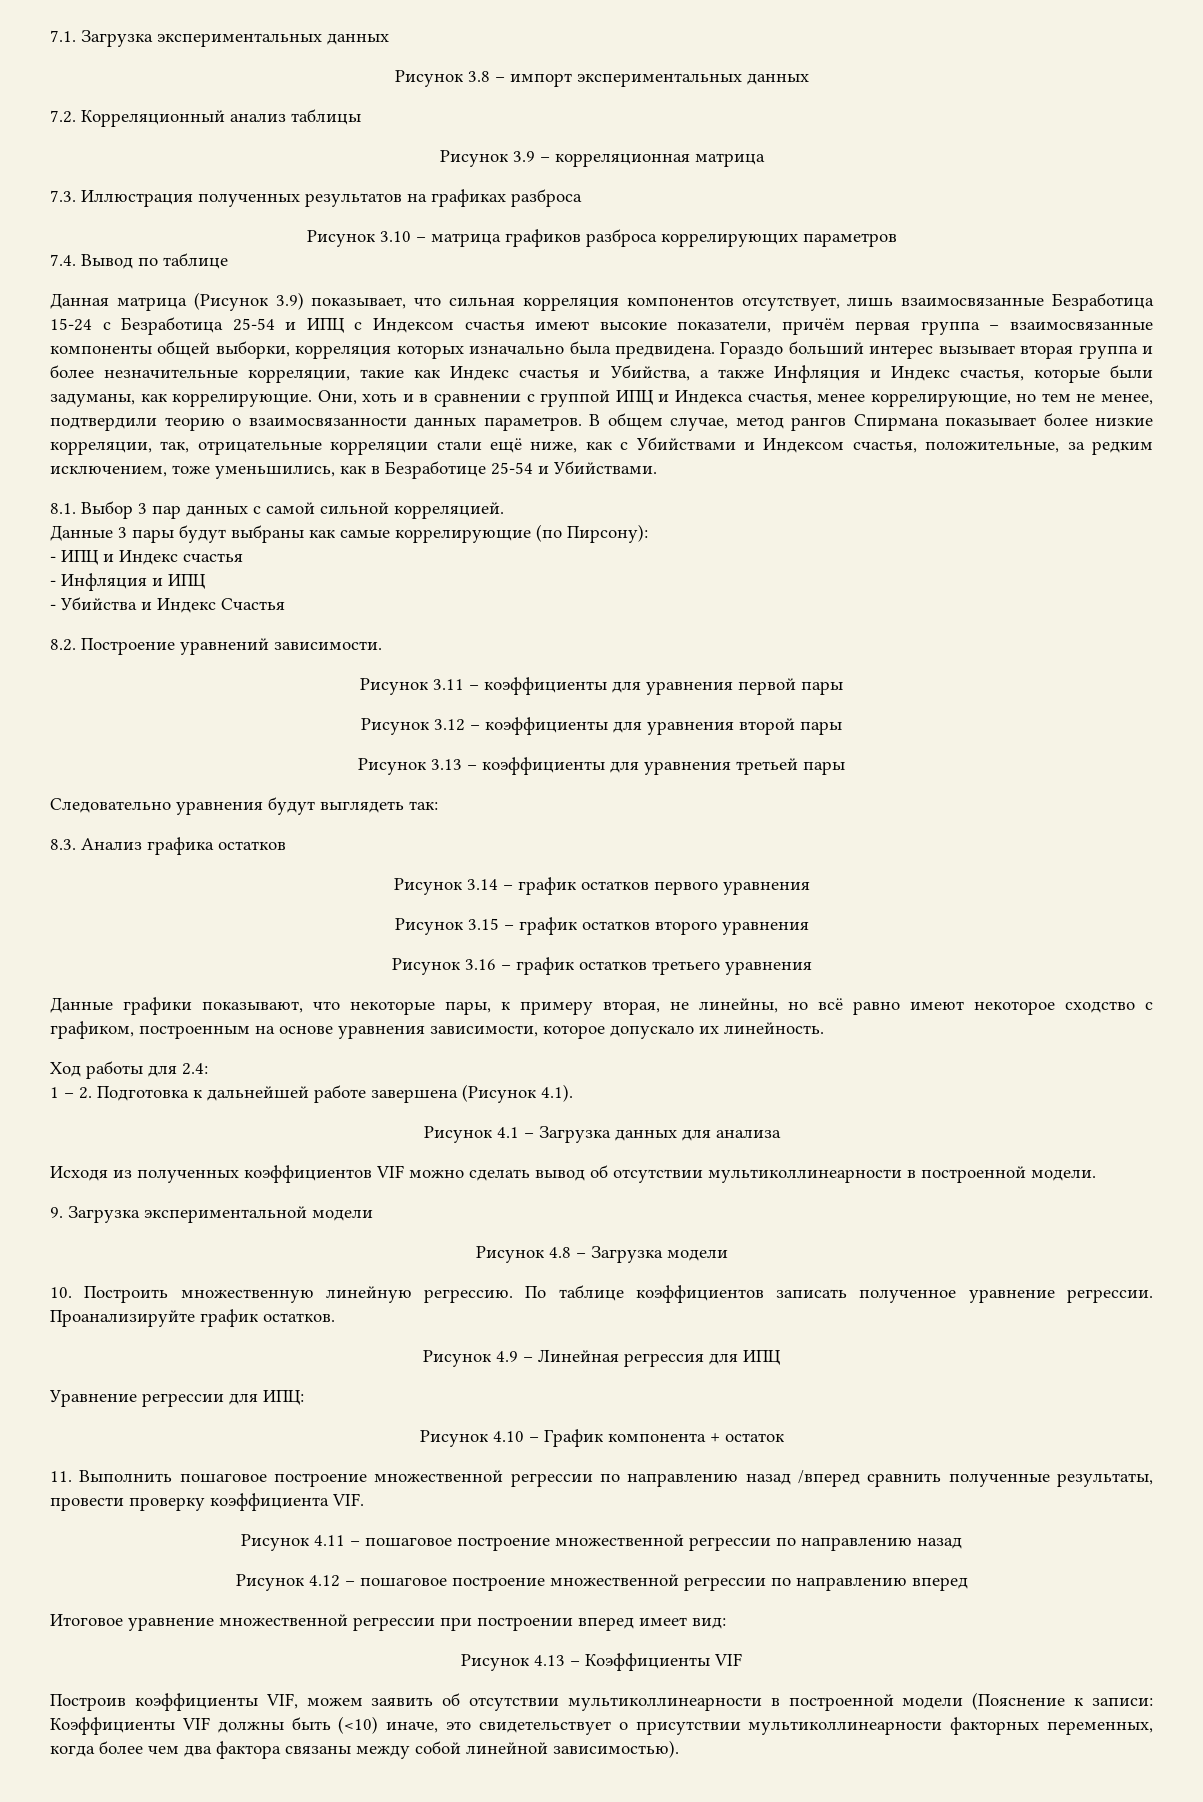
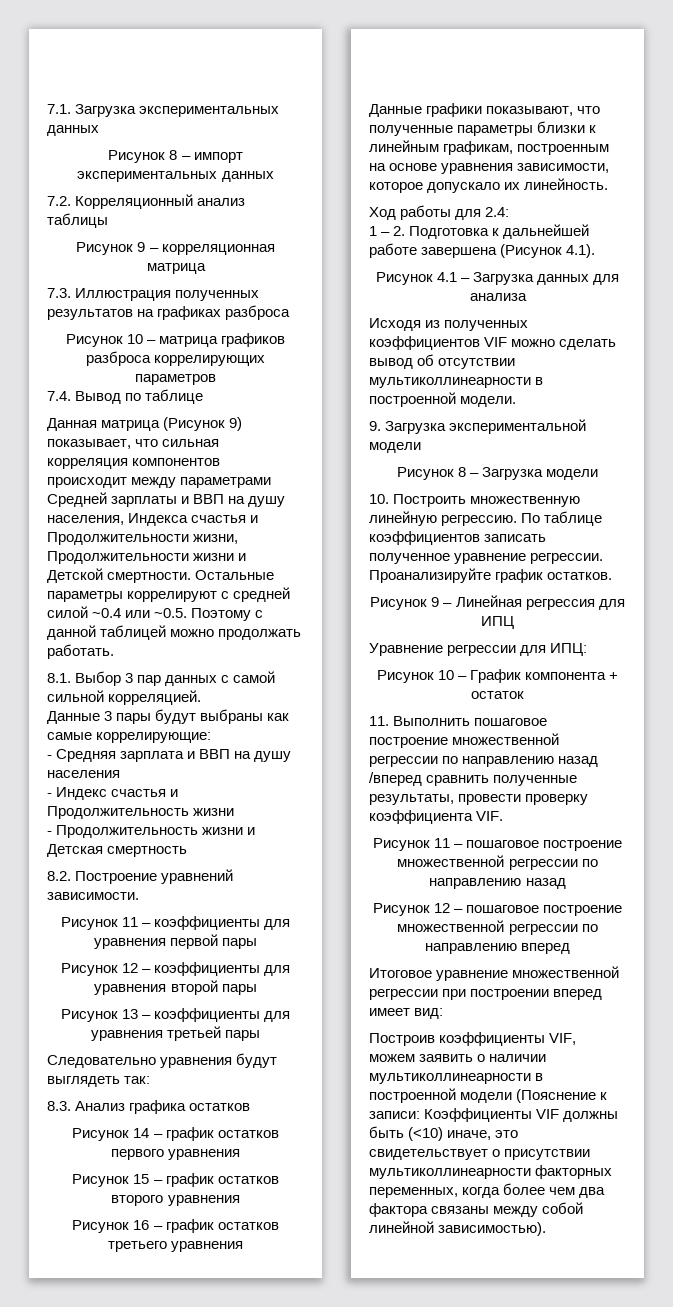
[467,71,490,82] 3.8 -> [169,150,178,160] 8
[512,151,535,162] 3.9 -> [137,242,146,252] 9
[379,231,411,242] 3.10 -> [126,334,143,344] 10
[275,292,304,310] 3.9) -> [229,417,243,431] 9)
[741,293,1154,311] [50,317,1153,335] [50,341,1153,359] [50,365,1153,383] [50,390,1153,407] [50,413,1153,431] [50,437,1153,455] [50,461,657,479] отсутствует, лишь взаимосвязанные Безработица 15-24 с Безработица 25-54 и ИПЦ с Индексом счастья имеют высокие показатели, причём первая группа – взаимосвязанные компоненты общей выборки, корреляция которых изначально была предвидена. Гораздо больший интерес вызывает вторая группа и более незначительные корреляции, такие как Индекс счастья и Убийства, а также Инфляция и Индекс счастья, которые были задуманы, как коррелирующие. Они, хоть и в сравнении с группой ИПЦ и Индекса счастья, менее коррелирующие, но тем не менее, подтвердили теорию о взаимосвязанности данных параметров. В общем случае, метод рангов Спирмана показывает более низкие корреляции, так, отрицательные корреляции стали ещё ниже, как с Убийствами и Индексом счастья, положительные, за редким исключением, тоже уменьшились, как в Безработице 25-54 и Убийствами. -> [47,477,272,488] [47,492,286,507] [47,513,259,526] [47,532,239,545] [47,551,247,564] [47,568,275,583] [47,587,291,602] [47,606,264,621] [47,625,302,640] [47,644,114,659] происходит между параметрами Средней зарплаты и ВВП на душу населения, Индекса счастья и Продолжительности жизни, Продолжительности жизни и Детской смертности. Остальные параметры коррелируют с средней силой ~0.4 или ~0.5. Поэтому с данной таблицей можно продолжать работать.
[395,524,648,543] [50,550,243,565] [50,573,206,591] [50,597,285,613] коррелирующие (по Пирсону): // - ИПЦ и Индекс счастья // - Инфляция и ИПЦ // - Убийства и Индекс Счастья -> [96,732,212,743] [47,749,292,762] [47,770,120,778] [47,787,179,800] [47,806,235,819] [47,825,256,838] [47,844,188,857] коррелирующие: // - Средняя зарплата и ВВП на душу населения // - Индекс счастья и Продолжительность жизни // - Продолжительность жизни и Детская смертность
[433,679,464,690] 3.11 -> [121,917,138,927] 11
[434,719,465,731] 3.12 -> [121,963,138,973] 12
[431,759,462,770] 3.13 -> [121,1009,138,1019] 13
[466,879,498,890] 3.14 -> [133,1128,150,1138] 14
[467,918,499,930] 3.15 -> [133,1174,150,1184] 15
[464,959,496,970] 3.16 -> [133,1220,150,1230] 16
[350,998,1153,1015] [50,1021,134,1039] некоторые пары, к примеру вторая, не линейны, но всё равно имеют некоторое сходство с графиком, -> [369,121,597,136] [369,140,514,155] полученные параметры близки к линейным графикам,
[548,1247,571,1258] 4.8 -> [457,467,466,477] 8
[496,1351,518,1362] 4.9 -> [431,597,440,607] 9
[492,1431,524,1442] 4.10 -> [437,670,454,680] 10
[314,1535,345,1546] 4.11 -> [433,838,450,848] 11
[308,1575,340,1587] 4.12 -> [433,903,450,913] 12
[461,1653,742,1671] // Рисунок 4.13 – Коэффициенты VIF -> (444, 1013) none
[442,1693,560,1711] об отсутствии -> [477,1054,547,1062] о наличии

